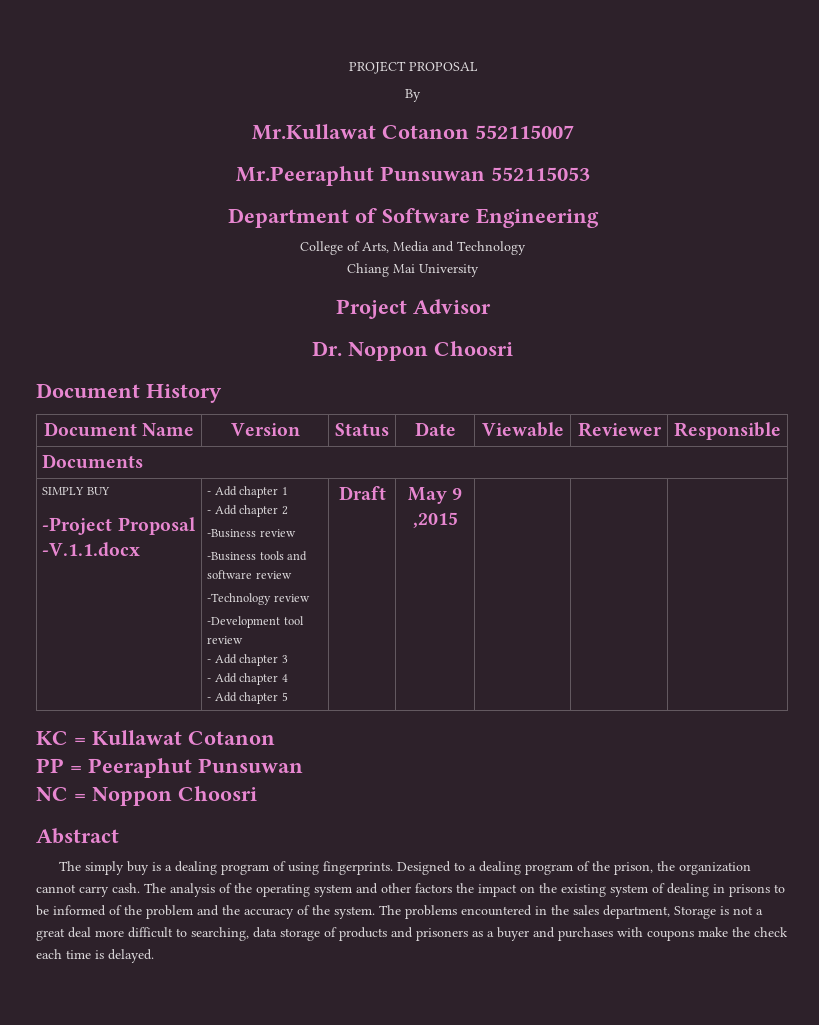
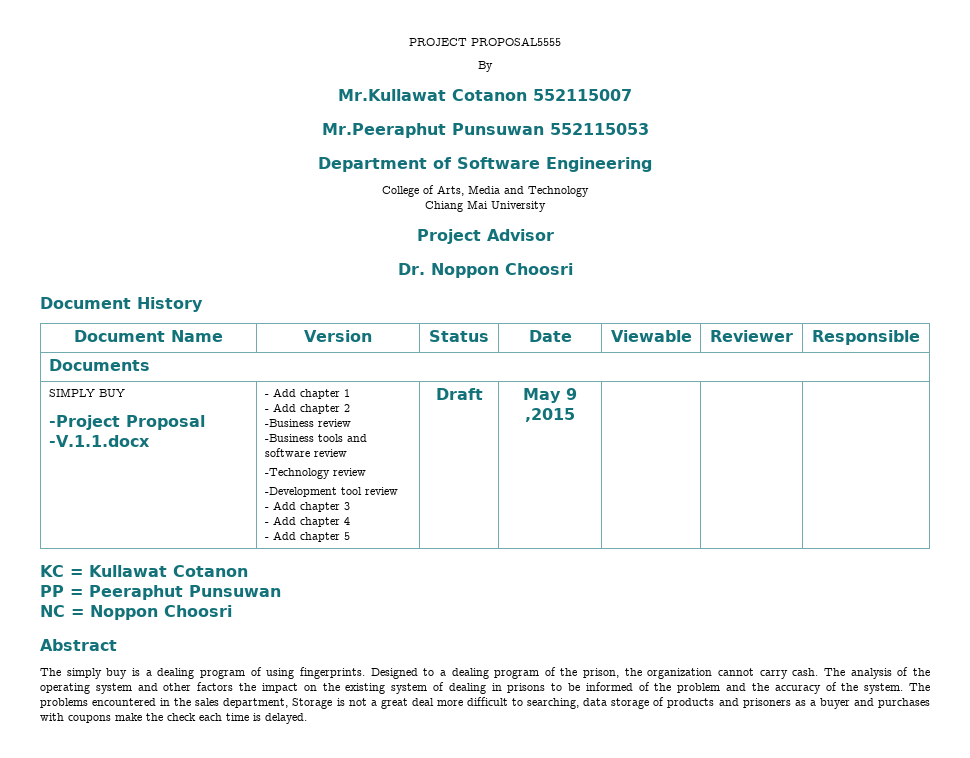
[408,62,478,71] PROPOSAL -> [471,37,561,46] PROPOSAL5555

